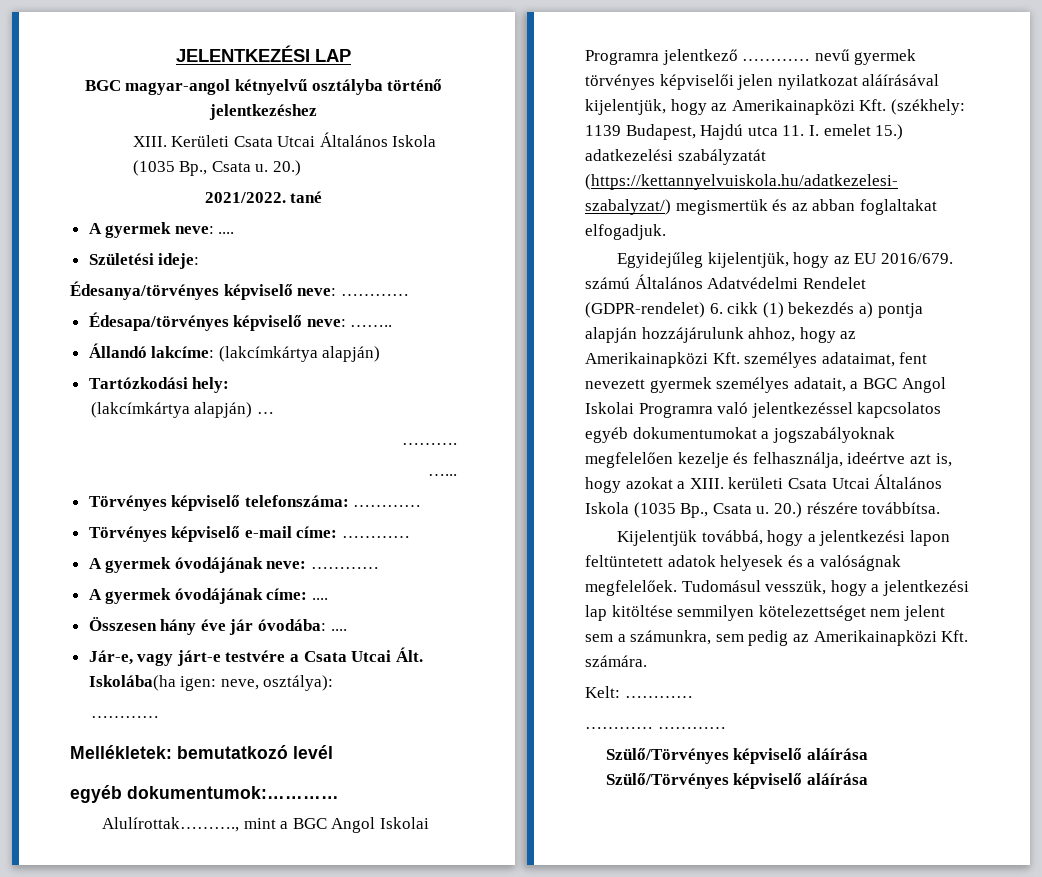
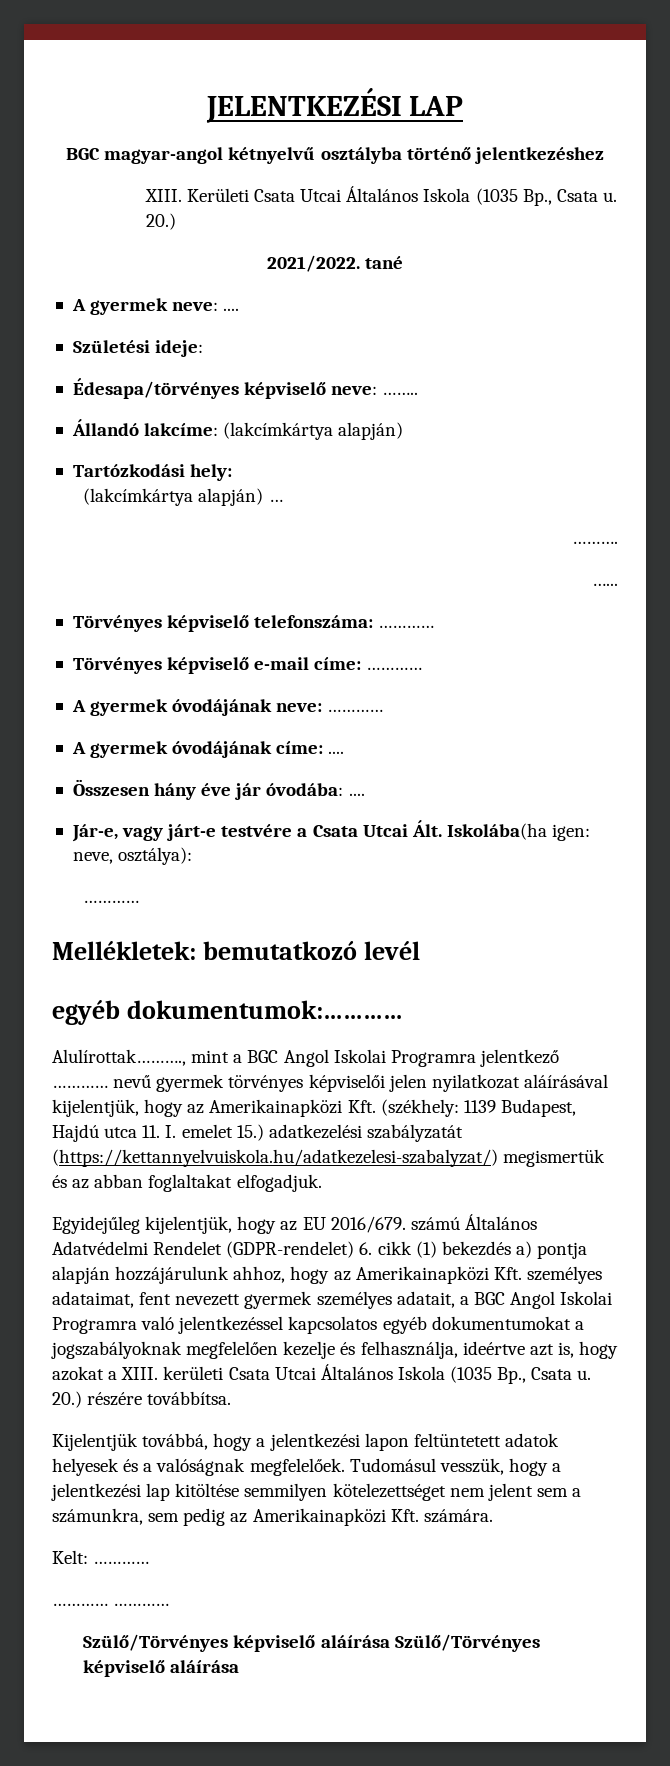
[70,281,409,300] // Édesanya/törvényes képviselő neve: ………… -> (204, 348) none

